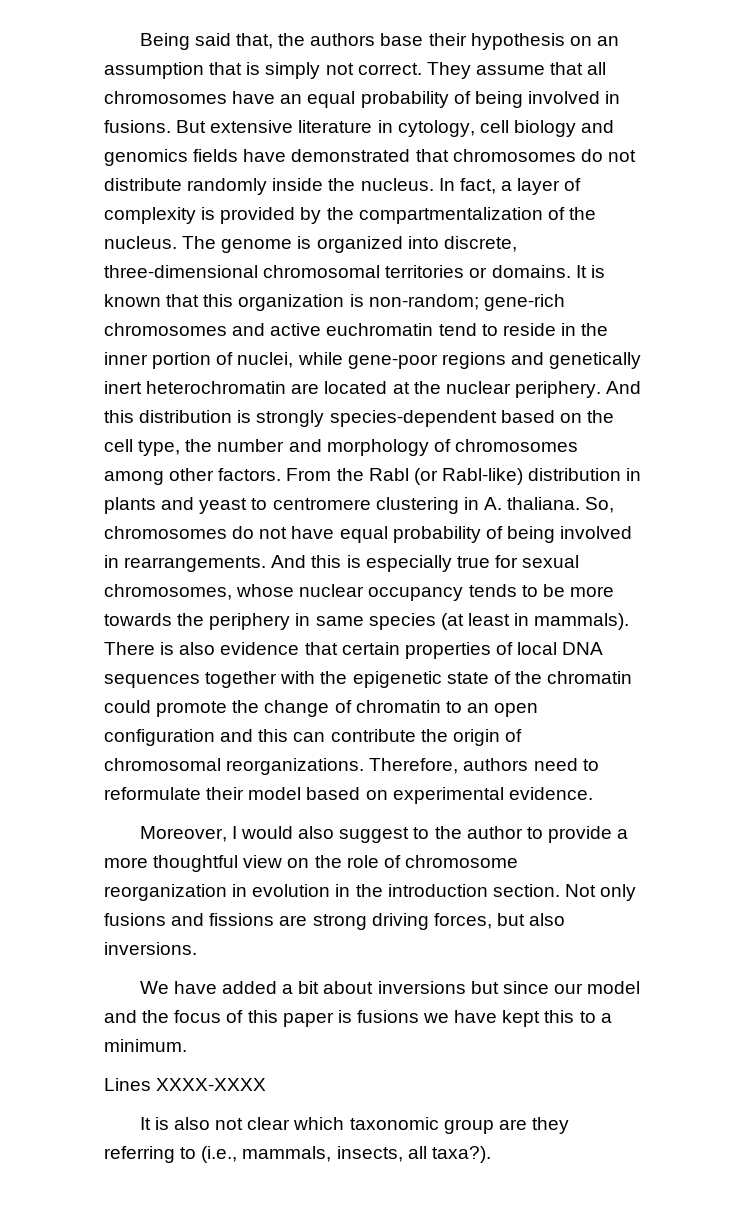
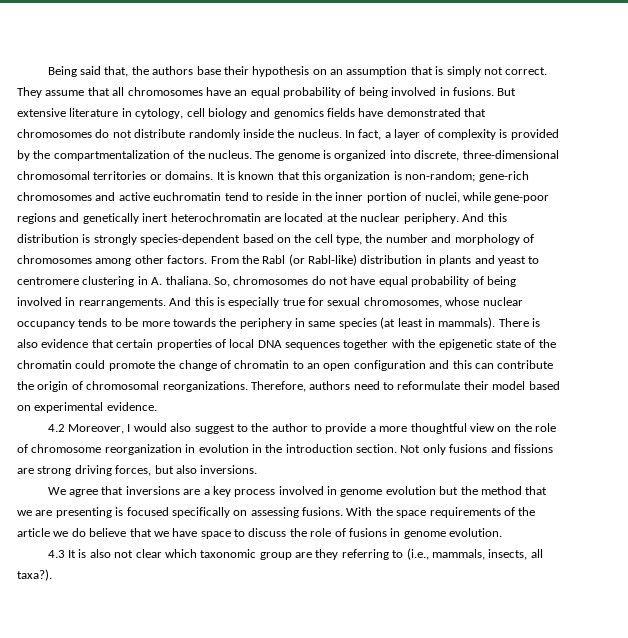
(593, 793) none -> [47,424,65,432] 4.2
[173,981,641,994] [104,1010,612,1027] [104,1039,187,1052] [104,1078,267,1091] have added a bit about inversions but since our model and the focus of this paper is fusions we have kept this to a minimum. // Lines XXXX-XXXX // -> [69,486,548,497] [17,507,536,518] [17,528,502,539] [47,550,65,558] agree that inversions are a key process involved in genome evolution but the method that we are presenting is focused specifically on assessing fusions. With the space requirements of the article we do believe that we have space to discuss the role of fusions in genome evolution. // 4.3

